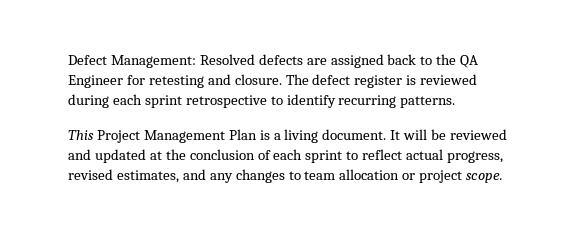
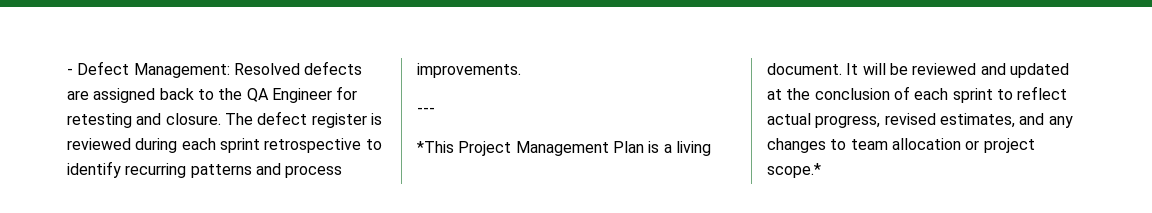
(68, 60) none -> [67,68,73,75] -
[400,96,456,108] [68,130,94,140] patterns. // This -> [190,163,343,178] [417,63,521,78] [417,107,435,114] [417,141,454,153] patterns and process improvements. // --- // *This
[466,173,504,183] scope. -> [767,163,821,178] scope.*

